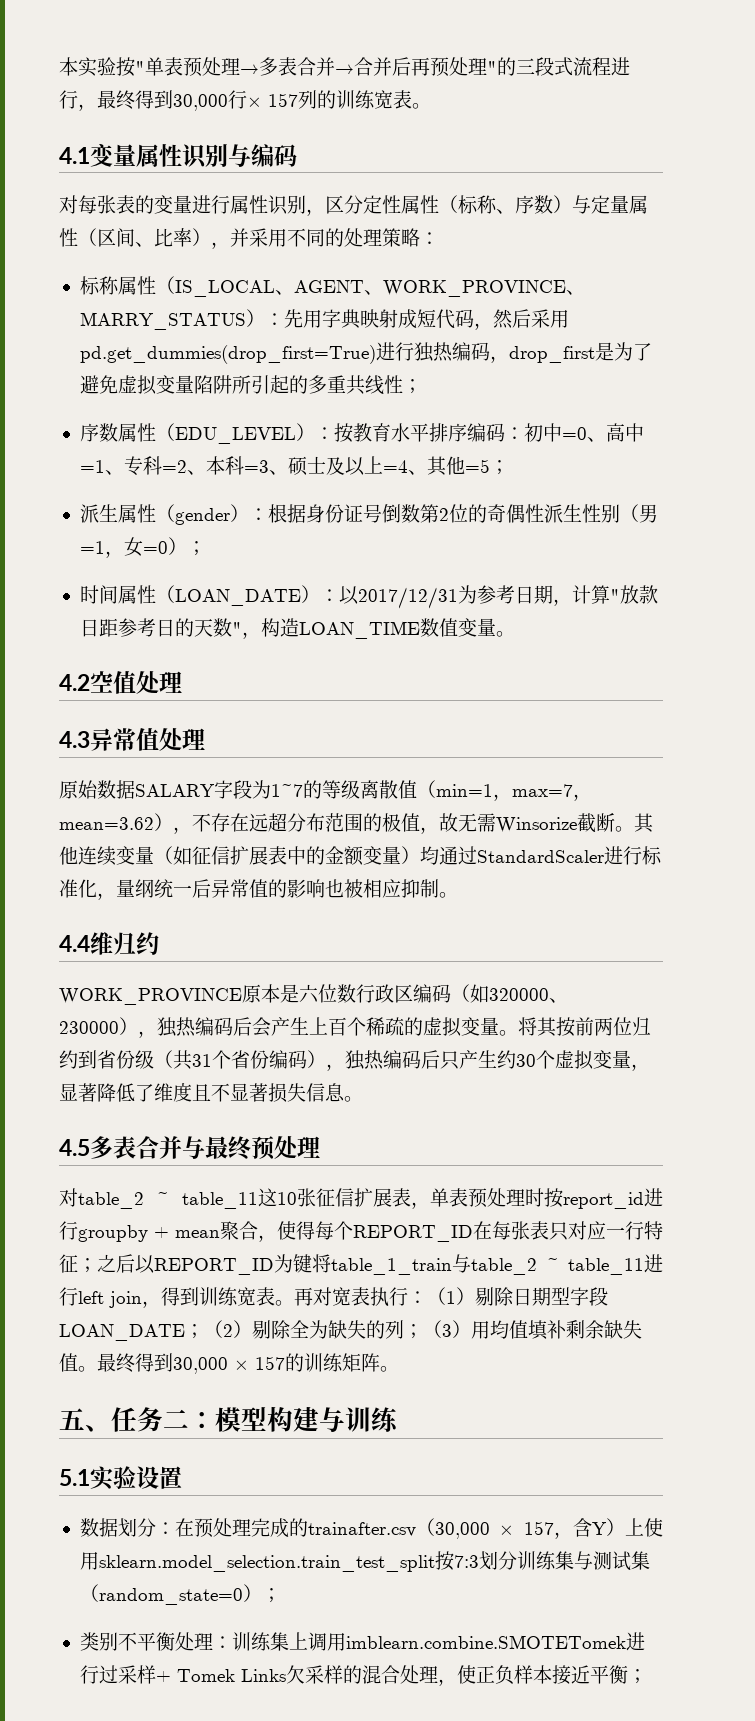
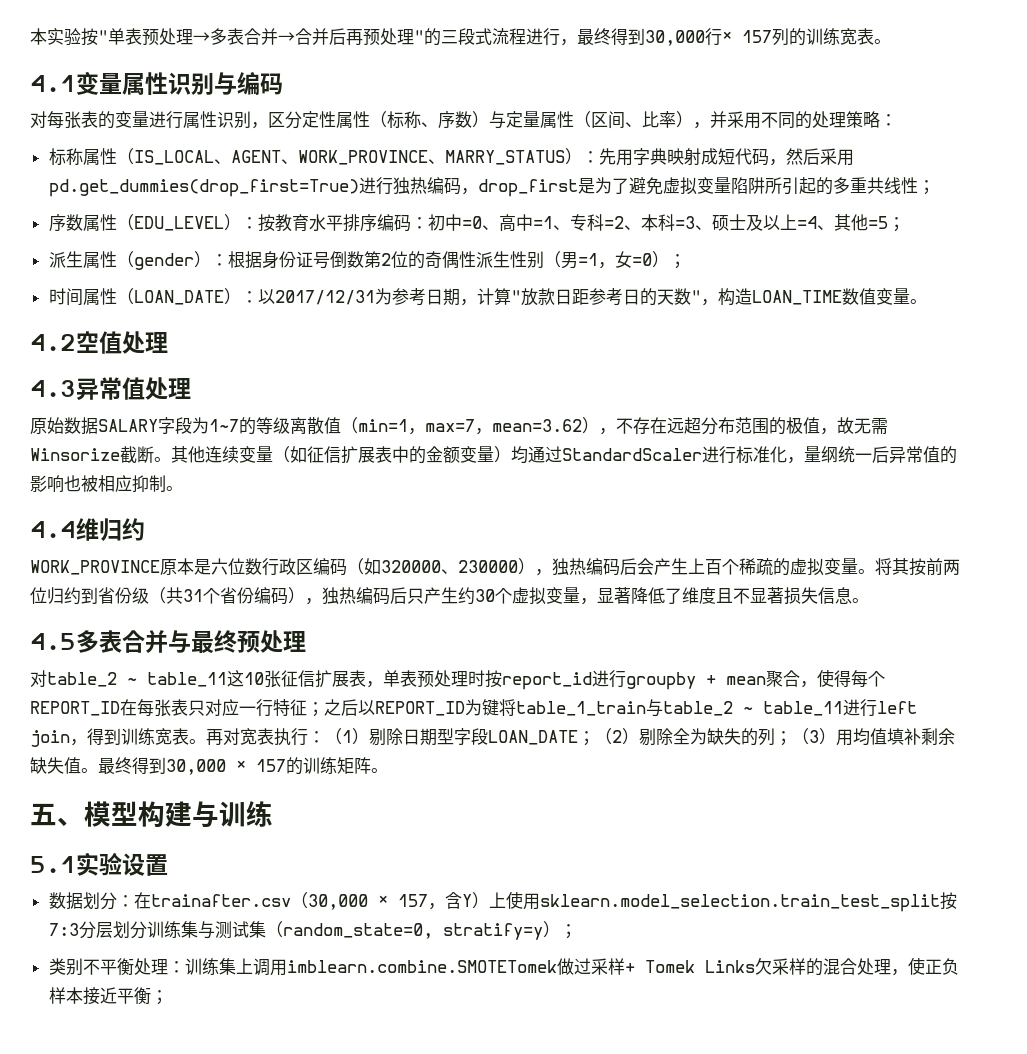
[111,1407,215,1432] 任务二： -> (84, 821) none
[193,1518,308,1538] 预处理完成的 -> (151, 900) none
(479, 1561) none -> [78,921,113,939] 分层
[98,1588,243,1605] random_state=0 -> [282,923,543,940] random_state=0, stratify=y
[625,1632,645,1651] [79,1665,99,1684] 进行 -> [556,958,574,975] 做

